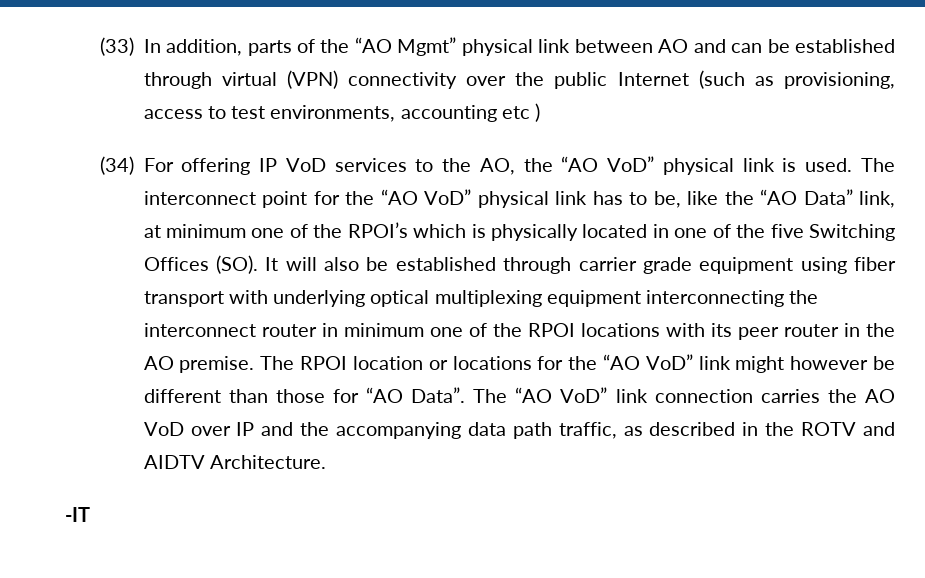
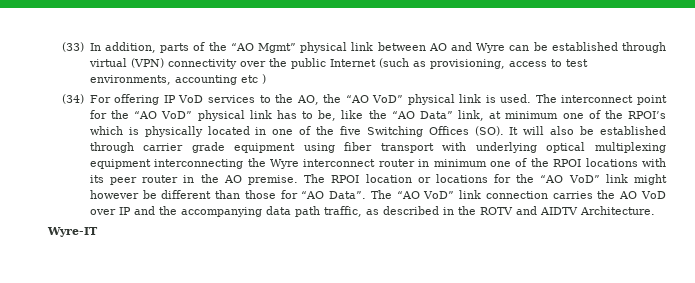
(726, 46) none -> [476,43,506,53] Wyre
(819, 297) none -> [270,159,300,169] Wyre
[65,507,90,522] -IT -> [47,227,98,237] Wyre-IT

